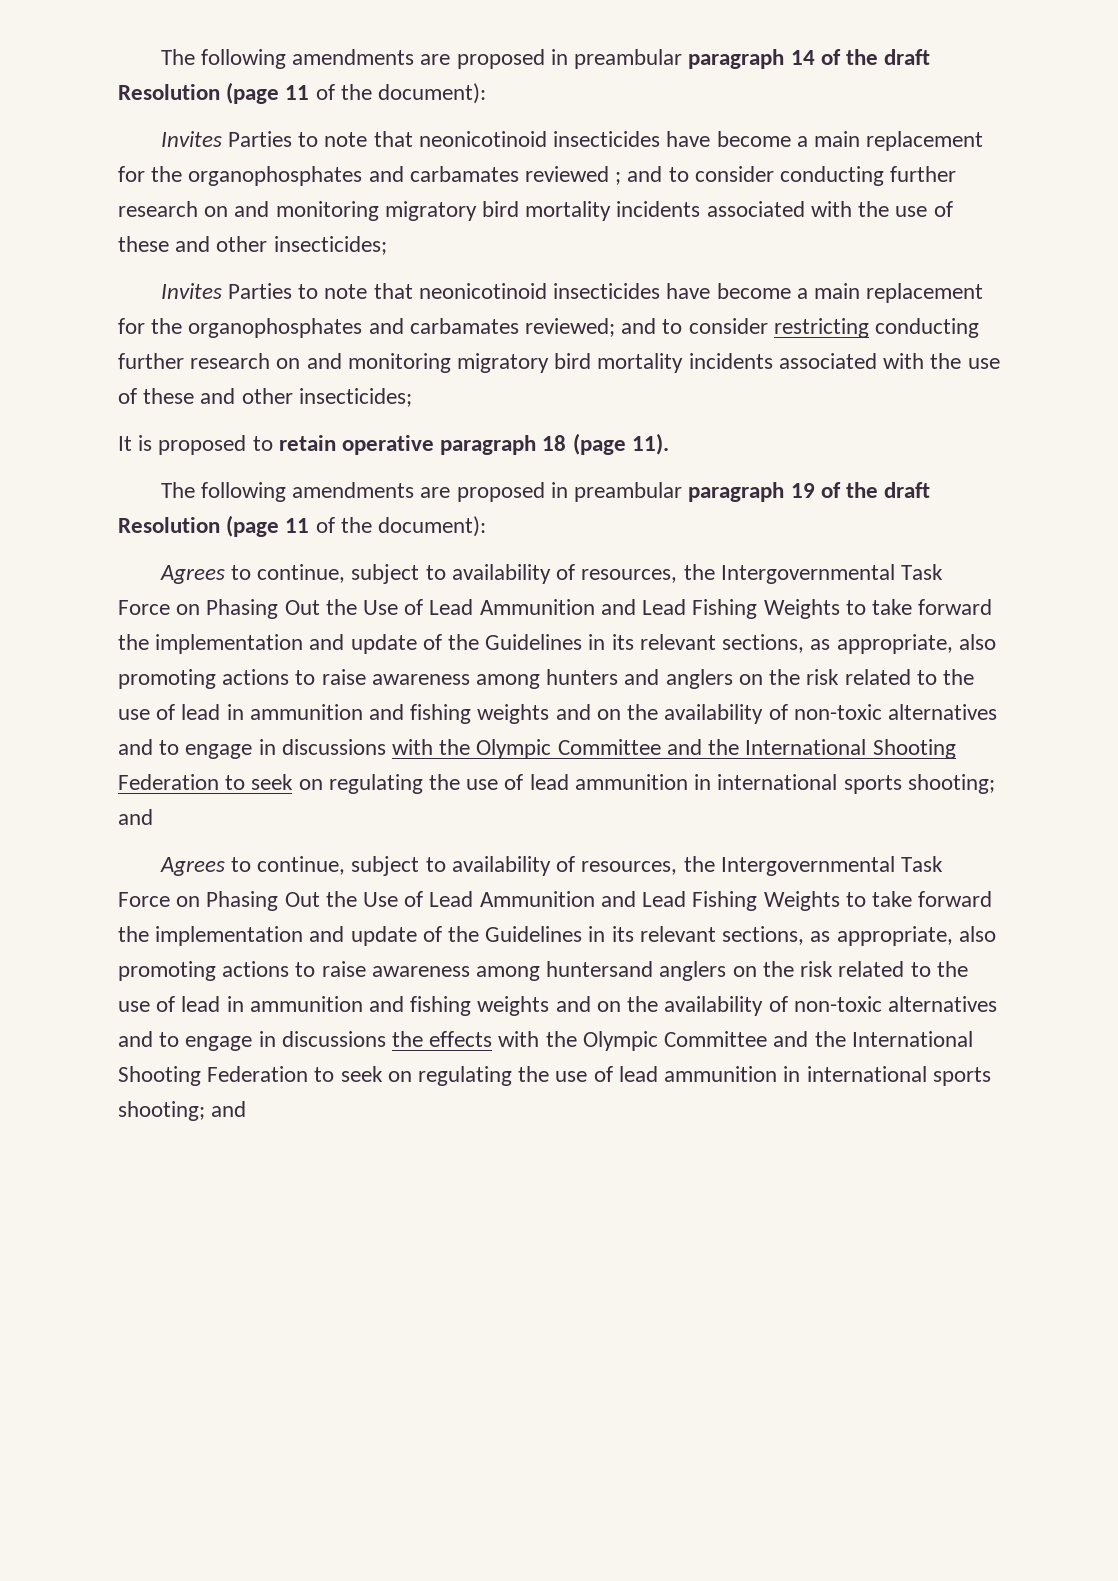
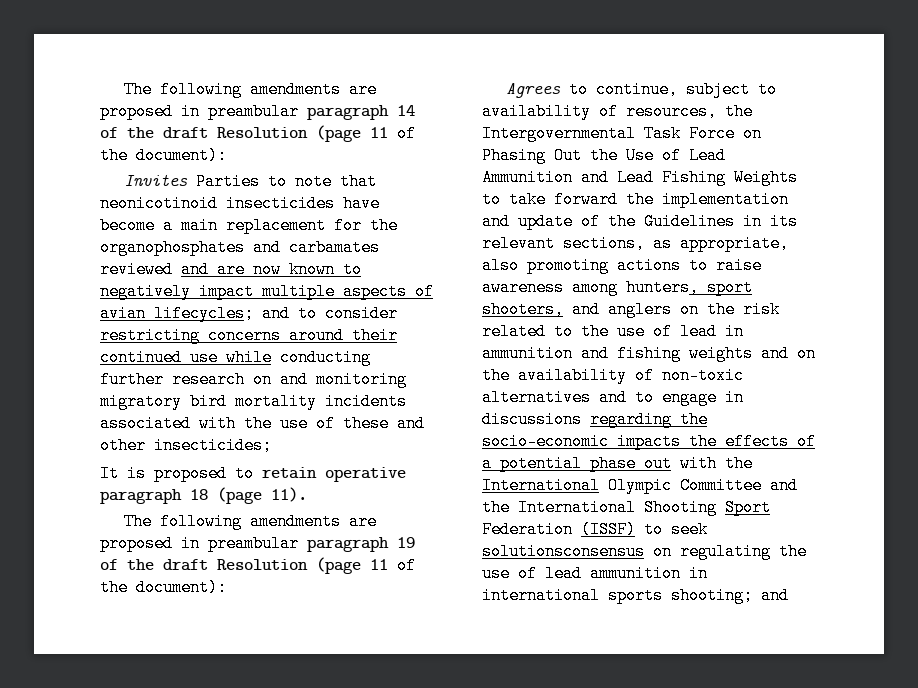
[615,166,957,186] [118,201,953,221] [118,236,387,255] [160,283,984,303] [118,318,869,338] ; and to consider conducting further research on and monitoring migratory bird mortality incidents associated with the use of these and other insecticides; // Invites Parties to note that neonicotinoid insecticides have become a main replacement for the organophosphates and carbamates reviewed; and to consider restricting -> [181,261,362,278] [100,283,434,300] [100,305,398,322] [100,327,398,344] [100,349,272,366] and are now known to negatively impact multiple aspects of avian lifecycles; and to consider restricting concerns around their continued use while
[546,669,619,685] hunters -> [626,279,753,296] [482,301,564,318] hunters, sport shooters,
[392,739,956,759] [118,774,294,790] with the Olympic Committee and the International Shooting Federation to seek -> [590,411,708,428] [482,433,816,450] [482,455,753,472] [482,477,798,494] [482,499,771,516] [482,521,708,538] [482,543,645,560] regarding the socio-economic impacts the effects of a potential phase out with the International Olympic Committee and the International Shooting Sport Federation (ISSF) to seek solutionsconsensus
[159,856,943,876] [118,891,993,911] [118,926,996,946] [118,961,968,981] [118,996,997,1016] [118,1031,973,1051] [118,1066,991,1086] [118,1101,247,1121] // Agrees to continue, subject to availability of resources, the Intergovernmental Task Force on Phasing Out the Use of Lead Ammunition and Lead Fishing Weights to take forward the implementation and update of the Guidelines in its relevant sections, as appropriate, also promoting actions to raise awareness among huntersand anglers on the risk related to the use of lead in ammunition and fishing weights and on the availability of non-toxic alternatives and to engage in discussions the effects with the Olympic Committee and the International Shooting Federation to seek on regulating the use of lead ammunition in international sports shooting; and -> (789, 595) none

